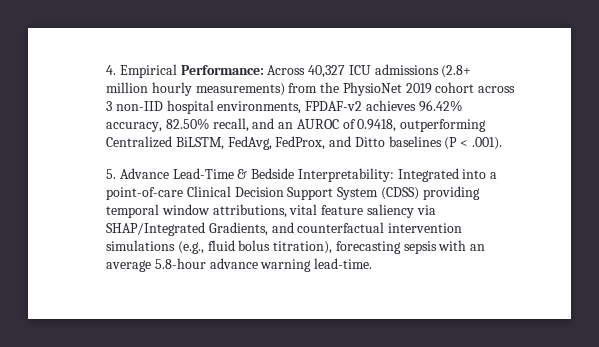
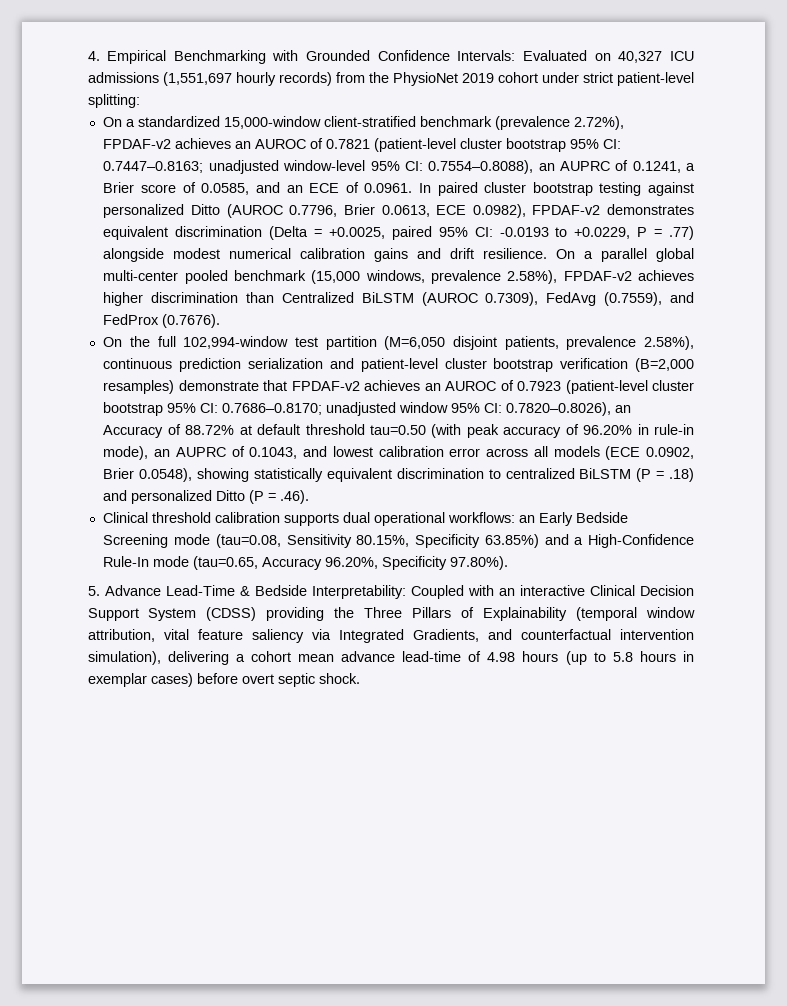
[180,64,472,78] [105,82,285,96] Performance: Across 40,327 ICU admissions (2.8+ million hourly measurements) -> [173,50,694,64] [87,72,332,86] Benchmarking with Grounded Confidence Intervals: Evaluated on 40,327 ICU admissions (1,551,697 hourly records)
[478,86,516,93] [105,100,462,114] [105,118,487,132] [105,136,502,150] across 3 non-IID hospital environments, FPDAF-v2 achieves 96.42% accuracy, 82.50% recall, and an AUROC of 0.9418, outperforming Centralized BiLSTM, FedAvg, FedProx, and Ditto baselines (P < .001). -> [541,72,694,86] [87,94,140,108] [103,116,625,130] [103,138,622,152] [103,160,695,174] [103,182,694,196] [103,204,694,218] [103,226,694,240] [103,248,694,262] [103,270,694,284] [103,292,694,306] [103,314,221,328] [103,336,694,350] [103,358,694,372] [103,380,694,394] [103,402,632,416] [103,424,694,438] [103,446,694,460] [103,468,694,482] [103,490,310,504] [103,512,629,526] [103,534,695,548] [103,556,509,570] under strict patient-level splitting: // On a standardized 15,000-window client-stratified benchmark (prevalence 2.72%), FPDAF-v2 achieves an AUROC of 0.7821 (patient-level cluster bootstrap 95% CI: 0.7447–0.8163; unadjusted window-level 95% CI: 0.7554–0.8088), an AUPRC of 0.1241, a Brier score of 0.0585, and an ECE of 0.0961. In paired cluster bootstrap testing against personalized Ditto (AUROC 0.7796, Brier 0.0613, ECE 0.0982), FPDAF-v2 demonstrates equivalent discrimination (Delta = +0.0025, paired 95% CI: -0.0193 to +0.0229, P = .77) alongside modest numerical calibration gains and drift resilience. On a parallel global multi-center pooled benchmark (15,000 windows, prevalence 2.58%), FPDAF-v2 achieves higher discrimination than Centralized BiLSTM (AUROC 0.7309), FedAvg (0.7559), and FedProx (0.7676). // On the full 102,994-window test partition (M=6,050 disjoint patients, prevalence 2.58%), continuous prediction serialization and patient-level cluster bootstrap verification (B=2,000 resamples) demonstrate that FPDAF-v2 achieves an AUROC of 0.7923 (patient-level cluster bootstrap 95% CI: 0.7686–0.8170; unadjusted window 95% CI: 0.7820–0.8026), an Accuracy of 88.72% at default threshold tau=0.50 (with peak accuracy of 96.20% in rule-in mode), an AUPRC of 0.1043, and lowest calibration error across all models (ECE 0.0902, Brier 0.0548), showing statistically equivalent discrimination to centralized BiLSTM (P = .18) and personalized Ditto (P = .46). // Clinical threshold calibration supports dual operational workflows: an Early Bedside Screening mode (tau=0.08, Sensitivity 80.15%, Specificity 63.85%) and a High-Confidence Rule-In mode (tau=0.65, Accuracy 96.20%, Specificity 97.80%).
[397,168,498,182] [105,187,183,200] Integrated into a point-of-care -> [410,585,585,599] Coupled with an interactive
[105,204,287,218] temporal window attributions, -> [334,607,695,621] [87,629,155,642] the Three Pillars of Explainability (temporal window attribution,
[105,222,205,236] SHAP/Integrated -> [338,629,404,643] Integrated
[105,240,486,254] [105,258,373,272] simulations (e.g., fluid bolus titration), forecasting sepsis with an average 5.8-hour advance warning lead-time. -> [87,651,695,665] [87,673,360,687] simulation), delivering a cohort mean advance lead-time of 4.98 hours (up to 5.8 hours in exemplar cases) before overt septic shock.

